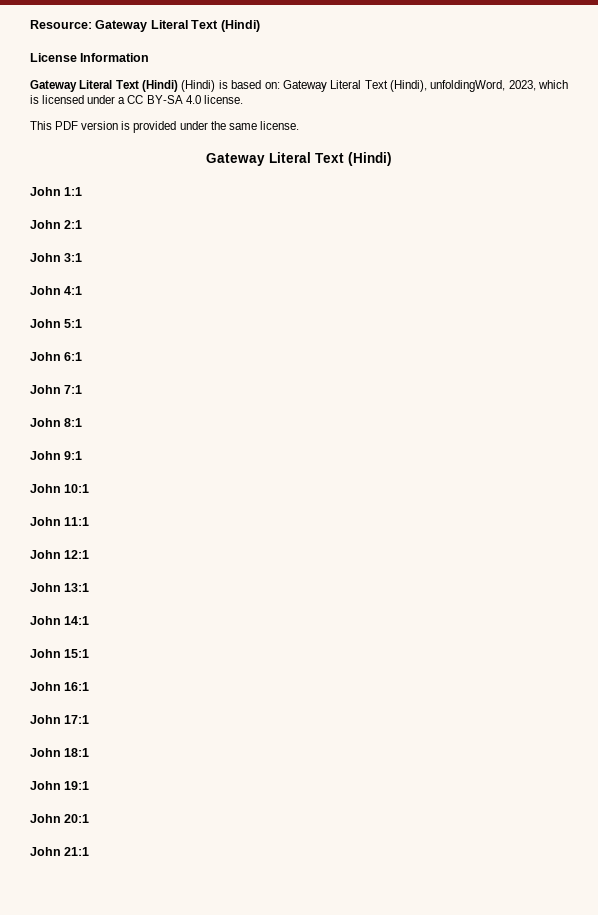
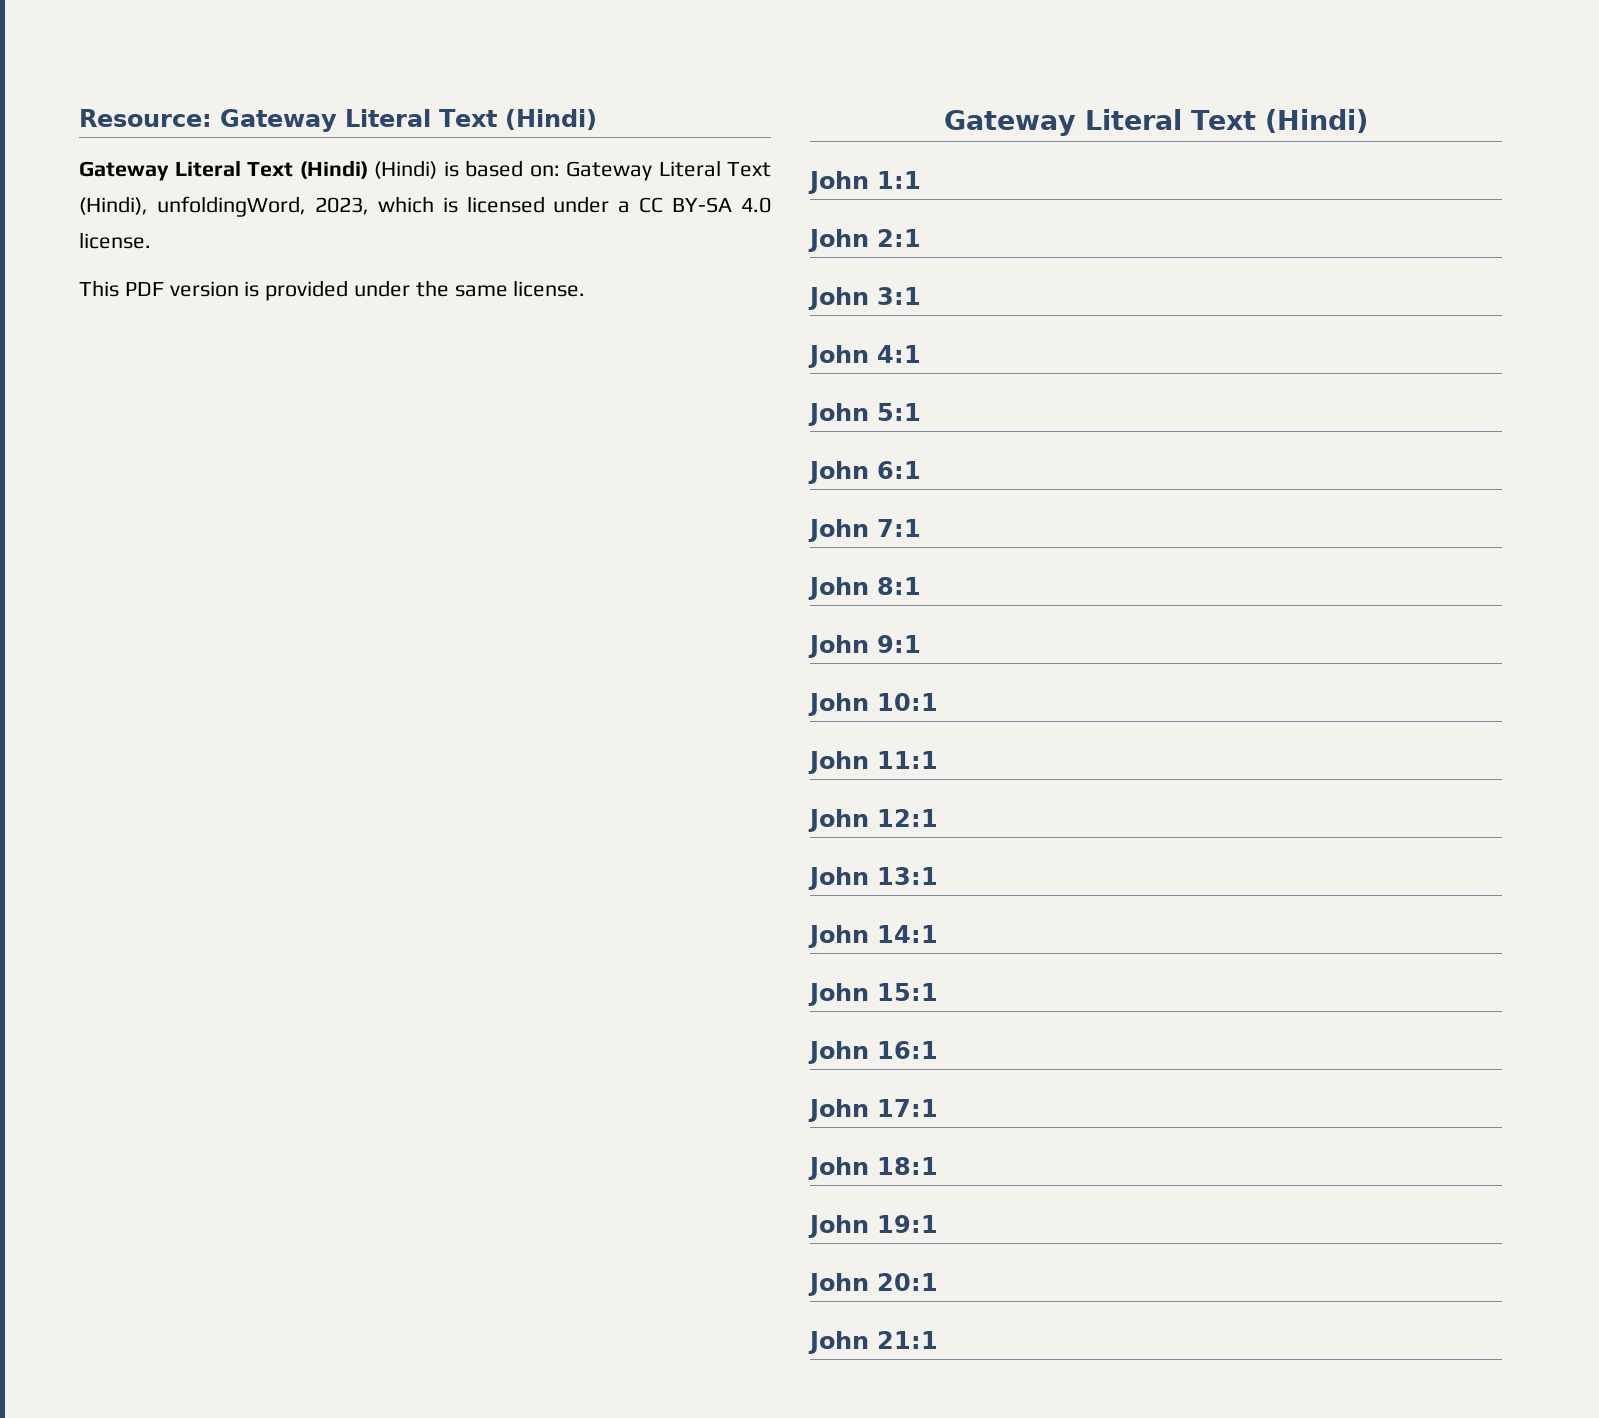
[30,53,150,62] // License Information -> (597, 119) none

